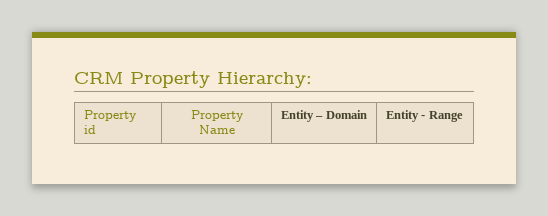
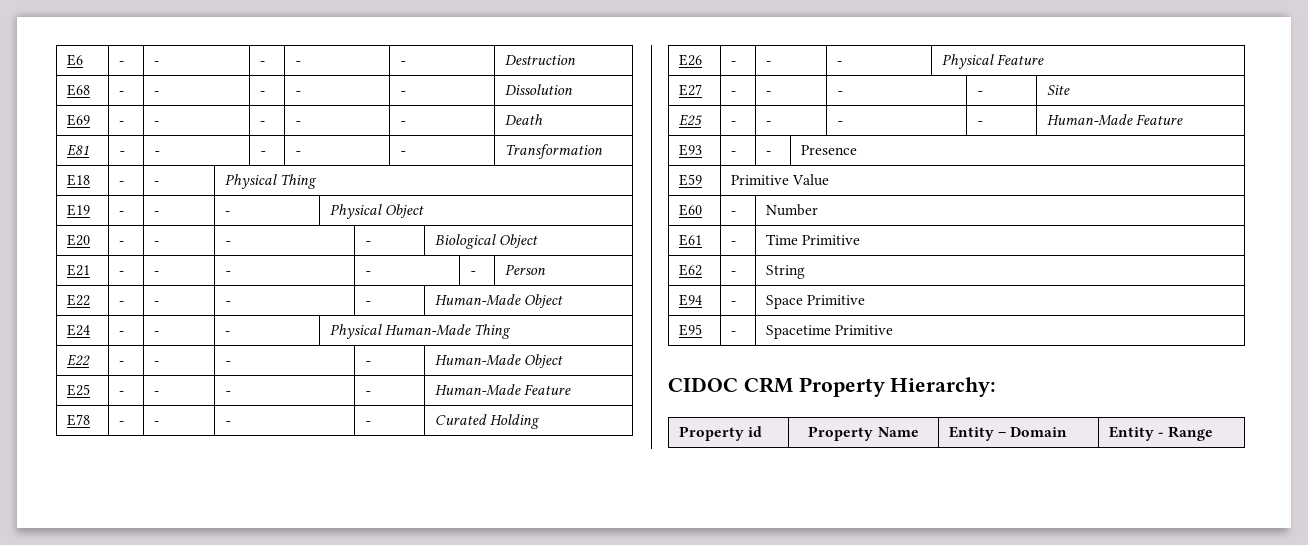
(74, 78) none -> [67,54,84,66] [119,61,125,65] [154,61,160,65] [260,61,266,65] [295,61,302,65] [400,61,407,65] [505,55,577,65] [67,84,91,96] [119,91,125,95] [154,91,160,95] [260,91,266,95] [295,91,302,95] [400,91,407,95] [505,84,574,95] [67,114,91,126] [119,121,125,125] [154,121,160,125] [260,121,266,125] [295,121,302,125] [400,121,407,125] [505,114,544,125] [67,144,90,156] [119,151,126,155] [154,151,161,155] [260,151,267,155] [295,151,302,155] [400,151,407,155] [505,144,604,159] [67,174,91,186] [119,181,125,185] [154,181,160,185] [225,174,317,189] [67,204,91,216] [119,211,125,215] [154,211,160,215] [225,211,231,215] [330,204,425,219] [67,234,91,246] [119,241,125,245] [154,241,160,245] [225,241,232,245] [365,241,372,245] [435,234,539,249] [67,264,91,276] [119,271,125,275] [154,271,160,275] [225,271,232,275] [365,271,372,275] [470,271,477,275] [505,264,547,275] [67,294,91,306] [119,301,125,305] [154,301,160,305] [225,301,232,305] [365,301,372,305] [435,294,564,308] [67,324,91,336] [119,331,125,335] [154,331,160,335] [225,331,231,335] [330,324,511,339] [67,354,91,366] [119,361,125,365] [154,361,160,365] [225,361,232,365] [365,361,372,365] [435,354,564,368] [67,384,91,396] [119,391,125,395] [154,391,160,395] [225,391,232,395] [365,391,372,395] [435,384,572,396] [67,414,91,426] [119,421,125,425] [154,421,160,425] [225,421,232,425] [365,421,372,425] [435,414,540,429] [679,54,703,66] [731,61,737,65] [766,61,772,65] [837,61,843,65] [942,54,1045,69] [679,84,703,96] [731,91,737,95] [766,91,772,95] [837,91,844,95] [977,91,984,95] [1047,85,1071,95] [679,114,703,126] [731,121,737,125] [766,121,772,125] [837,121,844,125] [977,121,984,125] [1047,114,1184,126] [679,144,703,156] [731,151,737,155] [766,151,772,155] [801,145,858,155] [679,174,703,186] [731,174,830,186] [679,204,703,216] [731,211,737,215] [766,204,819,216] [679,234,703,246] [731,241,737,245] [766,234,861,245] [679,264,703,276] [731,271,737,275] [766,265,806,279] [679,294,703,306] [731,301,737,305] [766,295,866,309] [679,324,703,336] [731,331,737,335] [766,325,894,339] [668,377,738,392] E6 | - | - | - | - | - | Destruction // E68 | - | - | - | - | - | Dissolution // E69 | - | - | - | - | - | Death // E81 | - | - | - | - | - | Transformation // E18 | - | - | Physical Thing // E19 | - | - | - | Physical Object // E20 | - | - | - | - | Biological Object // E21 | - | - | - | - | - | Person // E22 | - | - | - | - | Human-Made Object // E24 | - | - | - | Physical Human-Made Thing // E22 | - | - | - | - | Human-Made Object // E25 | - | - | - | - | Human-Made Feature // E78 | - | - | - | - | Curated Holding // E26 | - | - | - | Physical Feature // E27 | - | - | - | - | Site // E25 | - | - | - | - | Human-Made Feature // E93 | - | - | Presence // E59 | Primitive Value // E60 | - | Number // E61 | - | Time Primitive // E62 | - | String // E94 | - | Space Primitive // E95 | - | Spacetime Primitive // CIDOC

